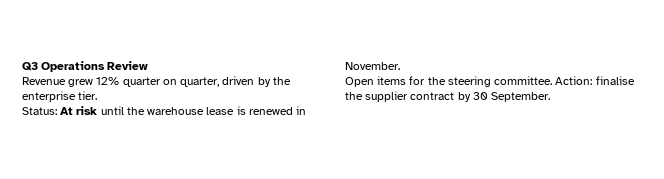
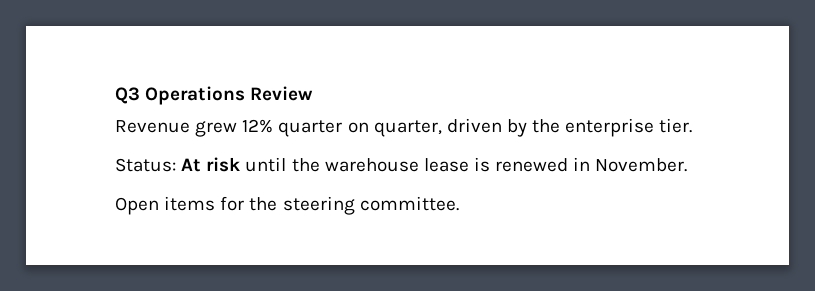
[555,76,635,85] [345,91,551,102] Action: finalise the supplier contract by 30 September. -> (459, 203) none

